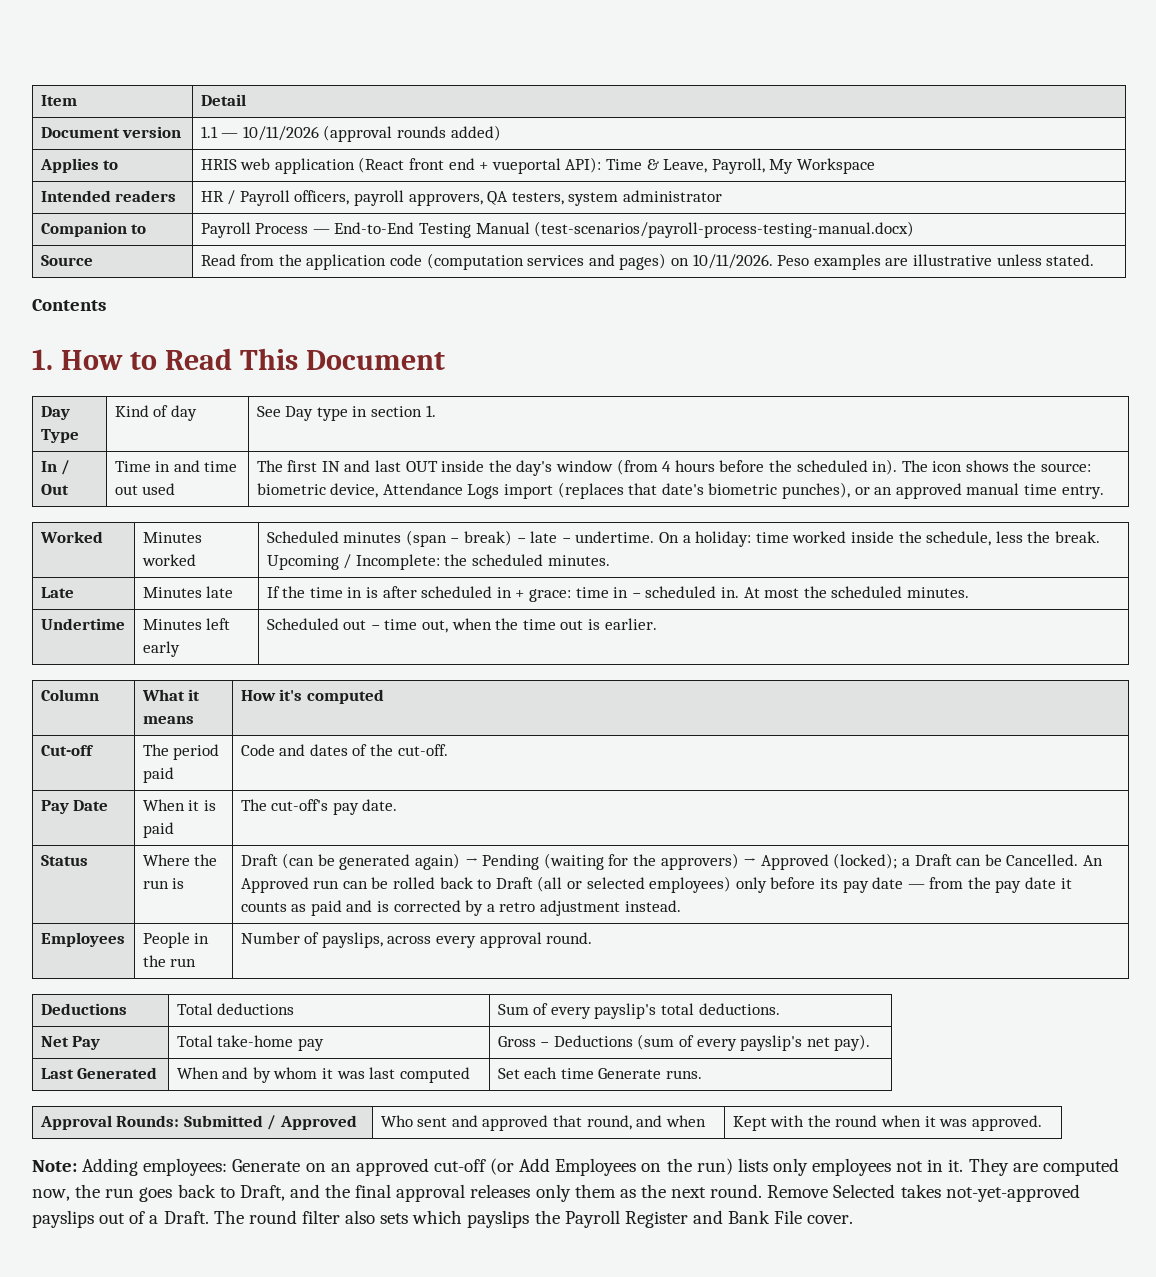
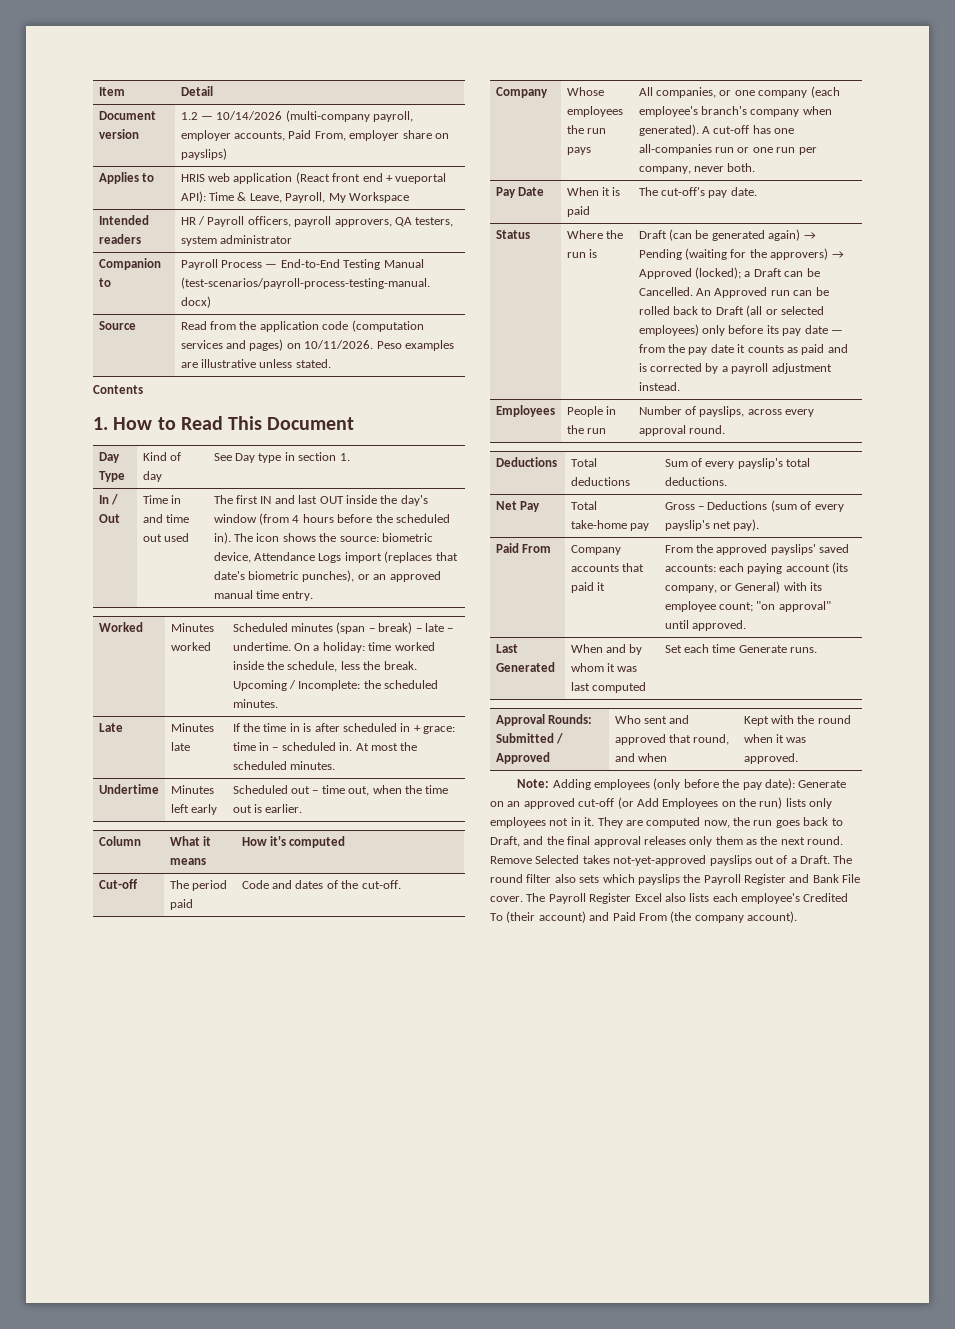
[200,125,501,142] 1.1 — 10/11/2026 (approval rounds added) -> [180,110,414,122] [180,130,449,141] [180,148,227,160] 1.2 — 10/14/2026 (multi-company payroll, employer accounts, Paid From, employer share on payslips)
(448, 750) none -> [495,87,548,98] [566,87,604,96] [566,106,623,117] [566,125,607,134] [566,147,591,155] [638,86,840,98] [638,106,832,117] [638,124,795,136] [638,144,817,155] [638,163,756,174] // Company | Whose employees the run pays | All companies, or one company (each employee's branch's company when generated). A cut-off has one all-companies run or one run per company, never both.
[499,902,536,912] retro -> [731,363,769,374] payroll
(871, 1042) none -> [495,543,552,553] [570,545,621,555] [570,563,645,572] [570,582,606,593] [664,544,850,555] [664,562,849,574] [664,581,823,593] [664,601,831,612] [664,620,747,631] // Paid From | Company accounts that paid it | From the approved payslips' saved accounts: each paying account (its company, or General) with its employee count; "on approval" until approved.
[143,1158,228,1176] employees: -> [594,778,795,790] employees (only before the pay date):
(854, 1219) none -> [526,893,849,904] [490,911,797,923] The Payroll Register Excel also lists each employee's Credited To (their account) and Paid From (the company account).

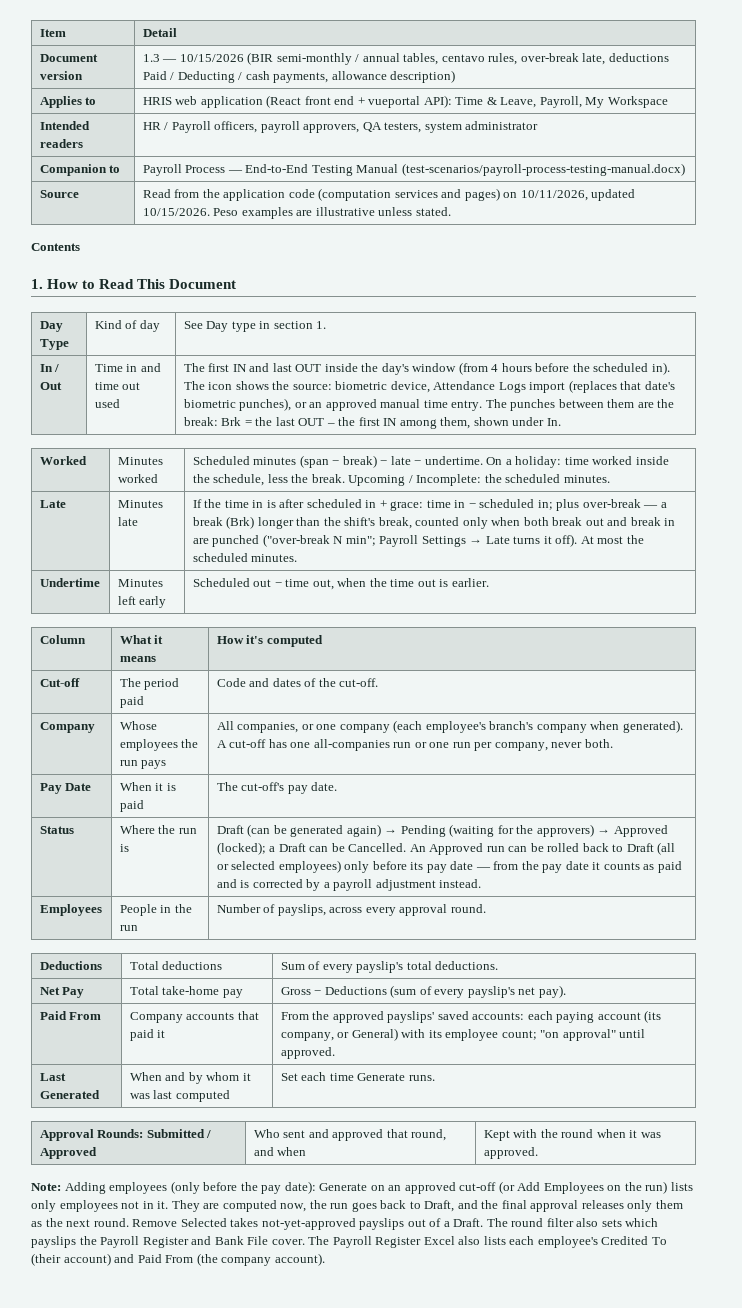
[180,110,414,122] [180,130,449,141] [180,148,227,160] 1.2 — 10/14/2026 (multi-company payroll, employer accounts, Paid From, employer share on payslips) -> [142,52,669,65] [142,70,456,83] 1.3 — 10/15/2026 (BIR semi-monthly / annual tables, centavo rules, over-break late, deductions Paid / Deducting / cash payments, allowance description)
[304,340,374,349] 10/11/2026. -> [520,189,636,201] [142,208,210,216] 10/11/2026, updated 10/15/2026.
(314, 596) none -> [485,399,675,411] [183,417,561,429] The punches between them are the break: Brk = the last OUT – the first IN among them, shown under In.
[339,742,353,751] in. -> [537,499,667,511] [192,516,676,529] [192,534,578,547] in; plus over-break — a break (Brk) longer than the shift's break, counted only when both break out and break in are punched ("over-break N min"; Payroll Settings → Late turns it off).

